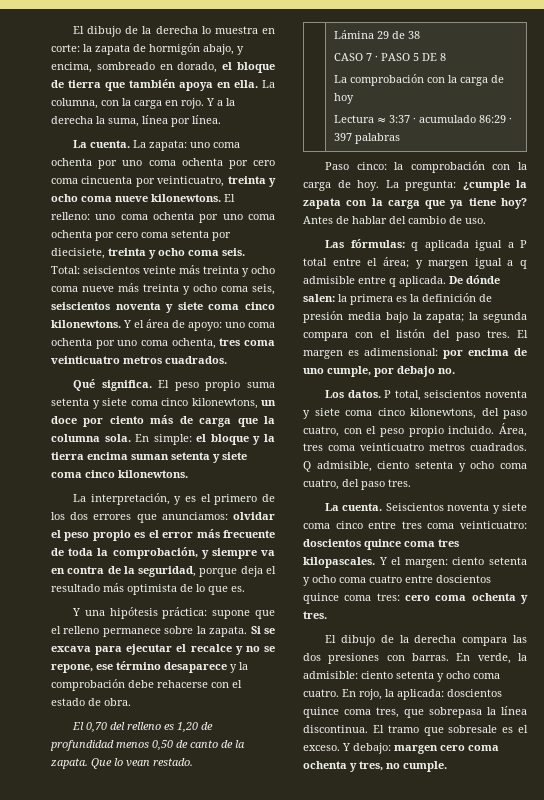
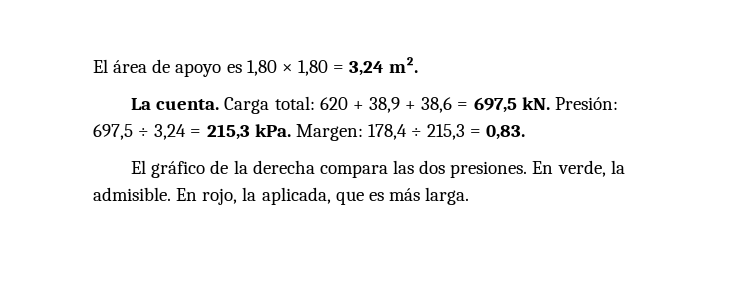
[73,26,275,37] [51,43,244,55] [51,62,275,73] [51,79,275,91] [51,98,235,109] [51,115,221,127] [73,140,241,151] [51,158,275,169] [51,176,276,187] [51,194,235,202] [51,212,275,223] [51,230,231,241] [51,248,245,259] [51,265,275,277] [51,283,275,295] [51,302,275,313] [51,319,275,331] [51,338,275,349] [51,356,227,364] [73,379,275,391] [51,398,276,409] [51,415,275,427] [51,434,276,445] [51,452,247,463] [51,470,188,478] [73,493,276,505] [51,512,275,523] [51,529,275,541] [51,547,275,559] [51,566,276,577] [51,583,245,595] [72,607,275,619] [51,626,275,637] [51,644,275,655] [51,661,248,673] [51,679,242,691] [51,698,131,706] [72,722,214,733] [50,740,245,751] [50,758,193,769] [333,30,420,39] [333,53,446,61] [333,74,504,86] [333,93,354,104] [333,115,512,123] [333,133,400,144] [325,161,527,173] [303,180,527,191] [303,198,527,209] [303,216,486,224] [325,239,527,251] [303,257,527,269] [303,275,500,287] [303,293,492,305] [303,311,527,323] [303,329,528,341] [303,348,527,359] [303,366,455,377] [325,390,527,401] [303,408,527,419] [303,423,527,437] [303,443,527,451] [303,461,527,472] [303,479,411,490] [325,503,527,514] [303,521,527,529] [303,539,459,550] [303,557,527,568] [303,575,491,586] [303,593,528,604] [303,611,327,619] [325,635,375,646] El dibujo de la derecha lo muestra en corte: la zapata de hormigón abajo, y encima, sombreado en dorado, el bloque de tierra que también apoya en ella. La columna, con la carga en rojo. Y a la derecha la suma, línea por línea. // La cuenta. La zapata: uno coma ochenta por uno coma ochenta por cero coma cincuenta por veinticuatro, treinta y ocho coma nueve kilonewtons. El relleno: uno coma ochenta por uno coma ochenta por cero coma setenta por diecisiete, treinta y ocho coma seis. Total: seiscientos veinte más treinta y ocho coma nueve más treinta y ocho coma seis, seiscientos noventa y siete coma cinco kilonewtons. Y el área de apoyo: uno coma ochenta por uno coma ochenta, tres coma veinticuatro metros cuadrados. // Qué significa. El peso propio suma setenta y siete coma cinco kilonewtons, un doce por ciento más de carga que la columna sola. En simple: el bloque y la tierra encima suman setenta y siete coma cinco kilonewtons. // La interpretación, y es el primero de los dos errores que anunciamos: olvidar el peso propio es el error más frecuente de toda la comprobación, y siempre va en contra de la seguridad, porque deja el resultado más optimista de lo que es. // Y una hipótesis práctica: supone que el relleno permanece sobre la zapata. Si se excava para ejecutar el recalce y no se repone, ese término desaparece y la comprobación debe rehacerse con el estado de obra. // El 0,70 del relleno es 1,20 de profundidad menos 0,50 de canto de la zapata. Que lo vean restado. // | Lámina 29 de 38 // CASO 7 · PASO 5 DE 8 // La comprobación con la carga de hoy // Lectura ≈ 3:37 · acumulado 86:29 · 397 palabras // Paso cinco: la comprobación con la carga de hoy. La pregunta: ¿cumple la zapata con la carga que ya tiene hoy? Antes de hablar del cambio de uso. // Las fórmulas: q aplicada igual a P total entre el área; y margen igual a q admisible entre q aplicada. De dónde salen: la primera es la definición de presión media bajo la zapata; la segunda compara con el listón del paso tres. El margen es adimensional: por encima de uno cumple, por debajo no. // Los datos. P total, seiscientos noventa y siete coma cinco kilonewtons, del paso cuatro, con el peso propio incluido. Área, tres coma veinticuatro metros cuadrados. Q admisible, ciento setenta y ocho coma cuatro, del paso tres. // La cuenta. Seiscientos noventa y siete coma cinco entre tres coma veinticuatro: doscientos quince coma tres kilopascales. Y el margen: ciento setenta y ocho coma cuatro entre doscientos quince coma tres: cero coma ochenta y tres. // El dibujo -> [93,57,419,77] [131,96,618,114] [93,124,526,141] [131,160,206,178] El área de apoyo es 1,80 × 1,80 = 3,24 m². // La cuenta. Carga total: 620 + 38,9 + 38,6 = 697,5 kN. Presión: 697,5 ÷ 3,24 = 215,3 kPa. Margen: 178,4 ÷ 215,3 = 0,83. // El gráfico
[328,653,527,664] [303,671,500,682] [303,689,502,700] [303,706,527,718] [303,725,528,736] [303,743,499,754] [303,761,447,772] presiones con barras. En verde, la admisible: ciento setenta y ocho coma cuatro. En rojo, la aplicada: doscientos quince coma tres, que sobrepasa la línea discontinua. El tramo que sobresale es el exceso. Y debajo: margen cero coma ochenta y tres, no cumple. -> [450,160,625,178] [93,187,470,205] presiones. En verde, la admisible. En rojo, la aplicada, que es más larga.

